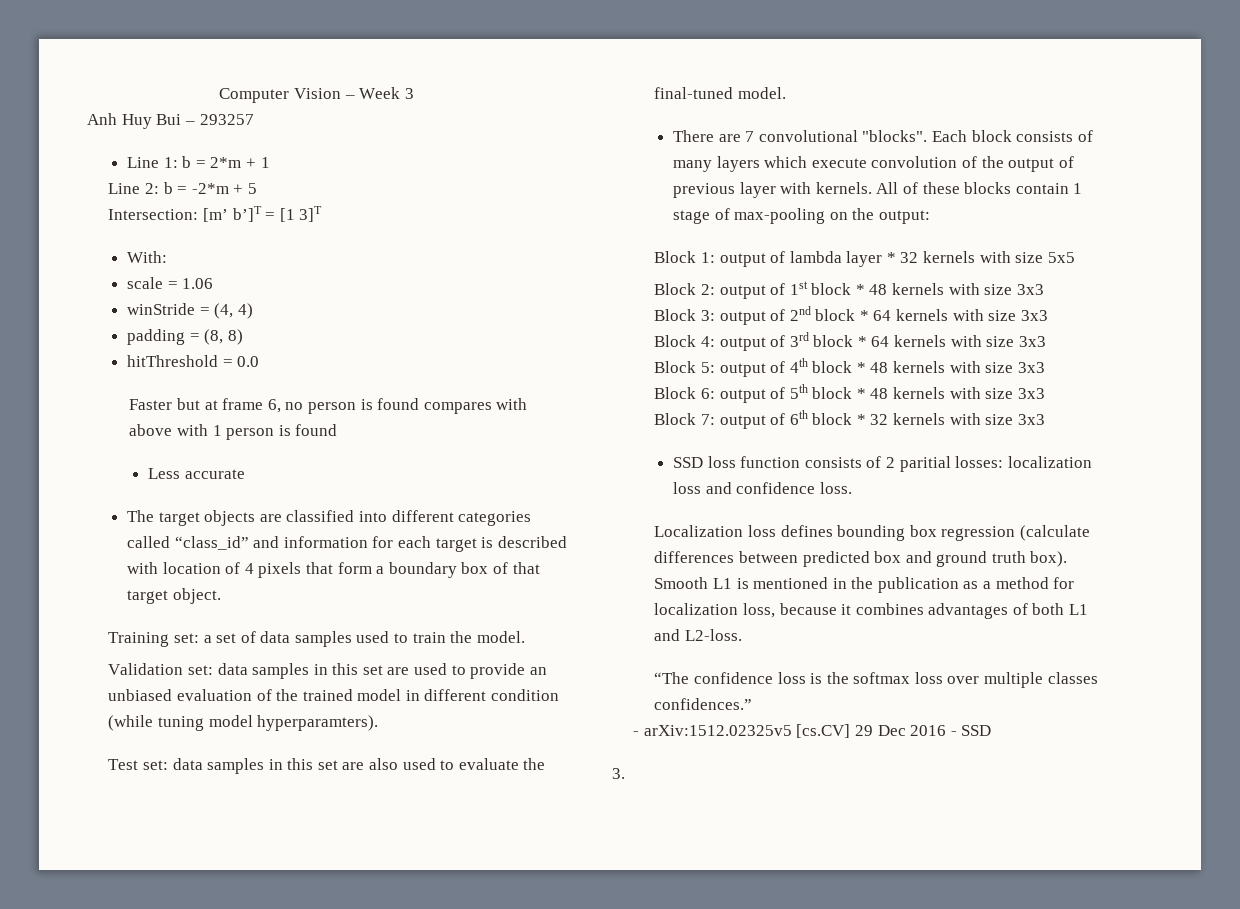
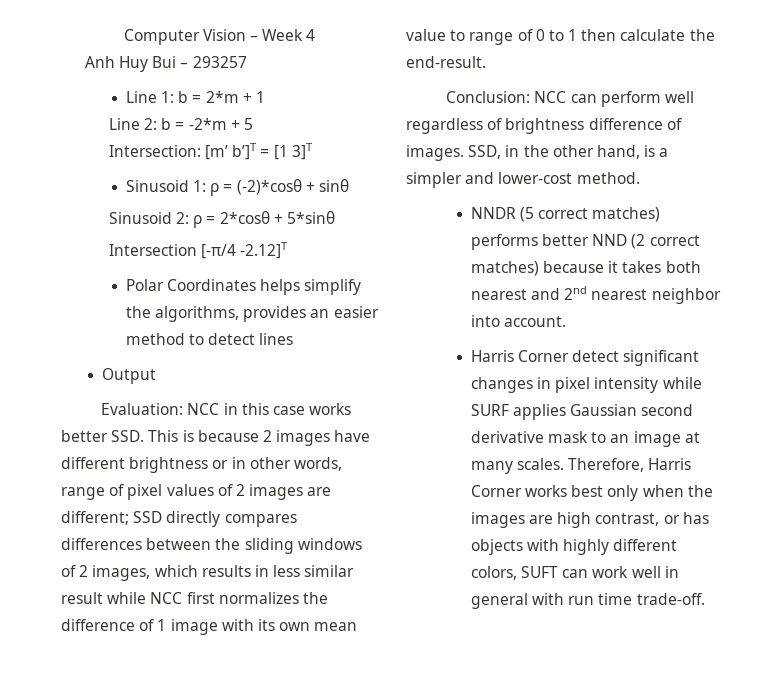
[404,88,414,99] 3 -> [306,29,316,41] 4
[127,251,168,263] [127,277,214,289] [127,303,253,319] [127,329,243,345] [127,355,260,367] [129,398,528,414] [129,424,338,440] [148,468,245,479] [127,510,532,526] [127,536,567,552] [127,562,540,578] [127,588,221,604] [108,631,525,647] [108,663,547,679] [108,689,560,701] [108,715,379,731] [108,758,546,774] [654,87,786,99] [673,130,1093,142] [673,156,1074,172] [673,182,1083,198] [673,208,930,224] [654,251,1075,267] [654,281,1044,299] [654,306,1048,325] [654,332,1046,351] [654,358,1045,377] [654,384,1045,403] [654,410,1045,429] [673,456,1092,472] [673,482,852,494] [654,525,1090,541] [654,551,1068,567] [654,577,1075,593] [654,603,1089,619] [654,629,742,641] [654,672,1098,688] [654,698,753,710] [633,724,992,738] [612,768,625,779] With: // scale = 1.06 // winStride = (4, 4) // padding = (8, 8) // hitThreshold = 0.0 // Faster but at frame 6, no person is found compares with above with 1 person is found // Less accurate // The target objects are classified into different categories called “class_id” and information for each target is described with location of 4 pixels that form a boundary box of that target object. // Training set: a set of data samples used to train the model. // Validation set: data samples in this set are used to provide an unbiased evaluation of the trained model in different condition (while tuning model hyperparamters). // Test set: data samples in this set are also used to evaluate the final-tuned model. // There are 7 convolutional "blocks". Each block consists of many layers which execute convolution of the output of previous layer with kernels. All of these blocks contain 1 stage of max-pooling on the output: // Block 1: output of lambda layer * 32 kernels with size 5x5 // Block 2: output of 1st block * 48 kernels with size 3x3 // Block 3: output of 2nd block * 64 kernels with size 3x3 // Block 4: output of 3rd block * 64 kernels with size 3x3 // Block 5: output of 4th block * 48 kernels with size 3x3 // Block 6: output of 5th block * 48 kernels with size 3x3 // Block 7: output of 6th block * 32 kernels with size 3x3 // SSD loss function consists of 2 paritial losses: localization loss and confidence loss. // Localization loss defines bounding box regression (calculate differences between predicted box and ground truth box). Smooth L1 is mentioned in the publication as a method for localization loss, because it combines advantages of both L1 and L2-loss. // “The confidence loss is the softmax loss over multiple classes confidences.” // - arXiv:1512.02325v5 [cs.CV] 29 Dec 2016 - SSD // 3. -> [125,179,349,196] [108,211,335,228] [108,242,288,259] [125,279,362,295] [125,306,379,322] [125,333,294,345] [101,368,156,384] [101,403,352,415] [61,430,371,446] [61,457,342,473] [61,484,332,500] [61,511,297,527] [61,538,362,554] [61,565,355,581] [61,592,328,604] [61,619,358,635] [406,29,715,45] [406,56,486,68] [446,91,694,107] [406,118,682,134] [406,145,669,161] [406,172,640,188] [470,207,661,222] [470,234,700,250] [470,261,701,276] [470,286,721,304] [470,315,567,327] [470,350,700,366] [470,377,702,393] [470,404,694,420] [470,431,700,447] [470,458,692,474] [470,485,713,501] [470,512,709,528] [470,539,678,555] [470,566,679,580] [470,593,705,609] Sinusoid 1: ρ = (-2)*cosθ + sinθ // Sinusoid 2: ρ = 2*cosθ + 5*sinθ // Intersection [-π/4 -2.12]T // Polar Coordinates helps simplify the algorithms, provides an easier method to detect lines // Output // Evaluation: NCC in this case works better SSD. This is because 2 images have different brightness or in other words, range of pixel values of 2 images are different; SSD directly compares differences between the sliding windows of 2 images, which results in less similar result while NCC first normalizes the difference of 1 image with its own mean value to range of 0 to 1 then calculate the end-result. // Conclusion: NCC can perform well regardless of brightness difference of images. SSD, in the other hand, is a simpler and lower-cost method. // NNDR (5 correct matches) performs better NND (2 correct matches) because it takes both nearest and 2nd nearest neighbor into account. // Harris Corner detect significant changes in pixel intensity while SURF applies Gaussian second derivative mask to an image at many scales. Therefore, Harris Corner works best only when the images are high contrast, or has objects with highly different colors, SUFT can work well in general with run time trade-off.

